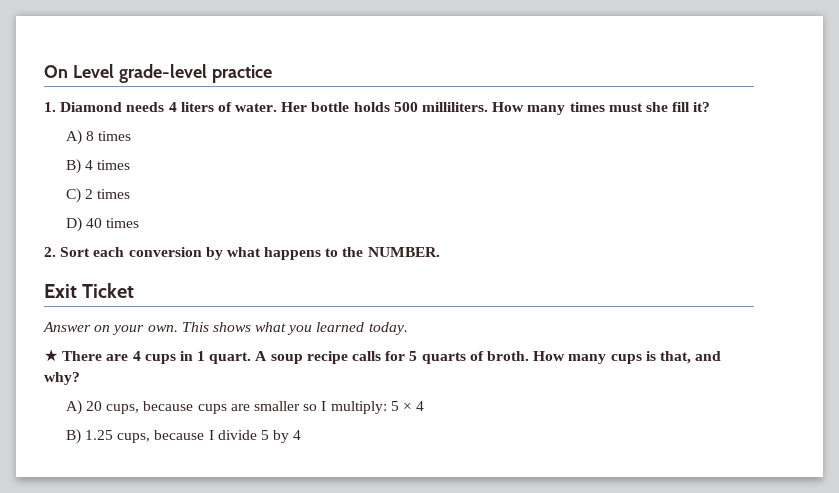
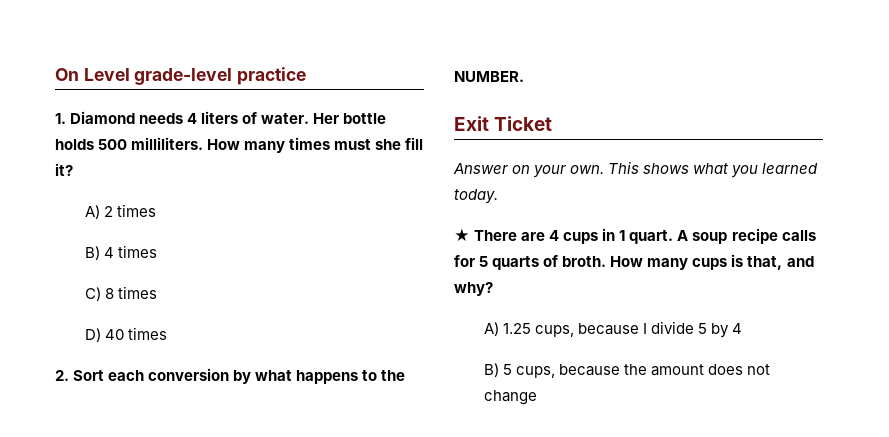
[86,131,95,141] 8 -> [103,206,113,217] 2
[85,189,94,199] 2 -> [104,288,114,299] 8
[86,401,425,414] [65,429,81,444] 20 cups, because cups are smaller so I multiply: 5 × 4 // B) -> (499, 329) none
(302, 435) none -> [483,363,771,378] [483,390,537,405] // B) 5 cups, because the amount does not change

